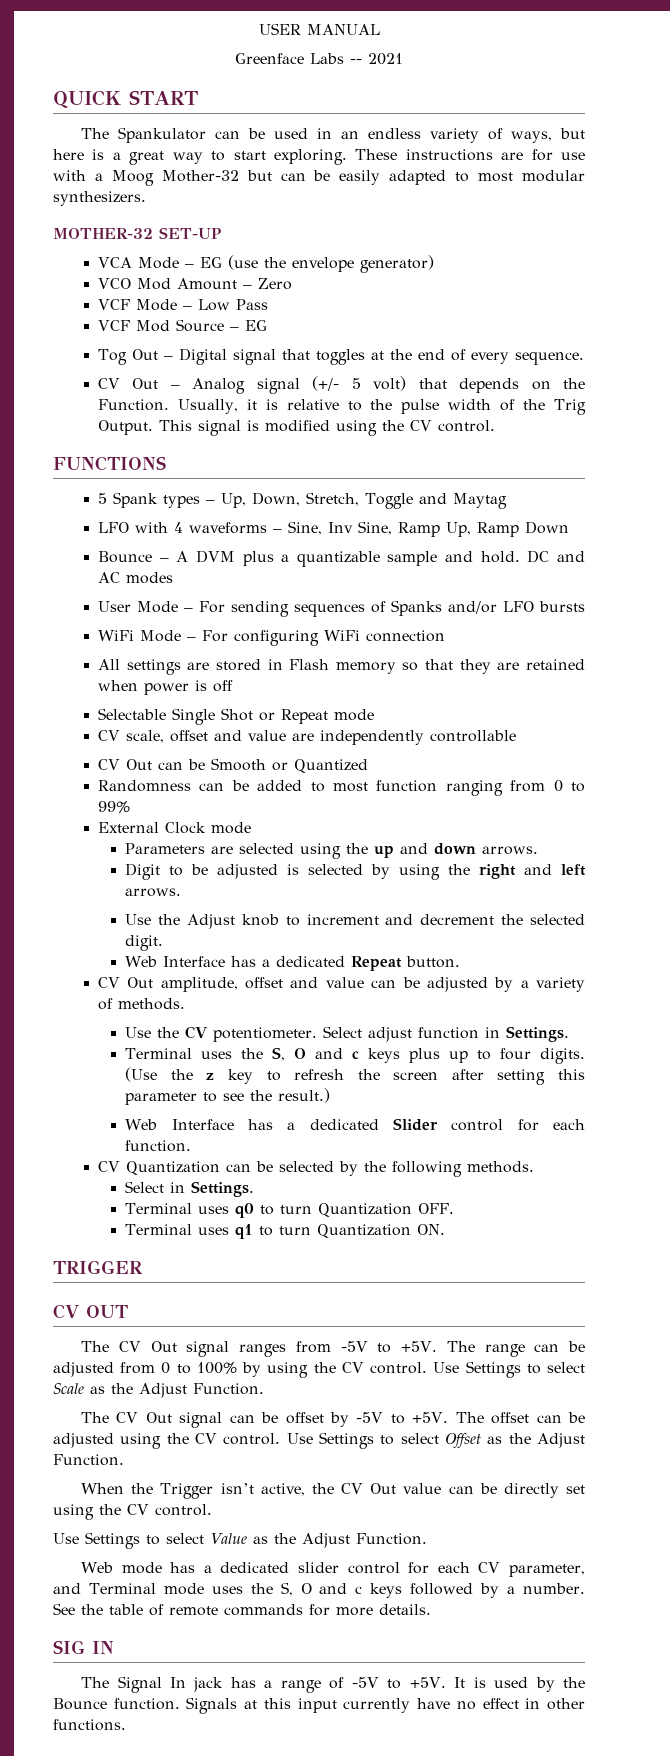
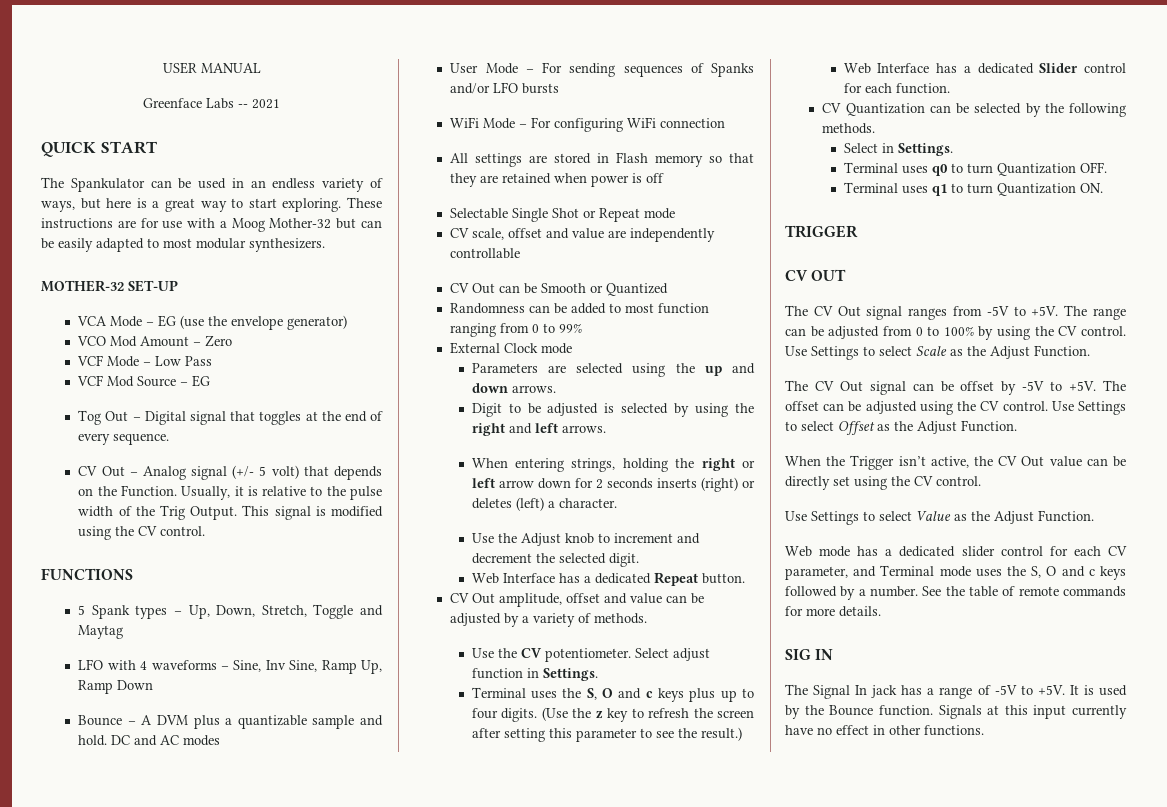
(182, 892) none -> [471,458,755,472] [471,477,755,492] [471,497,617,511] // When entering strings, holding the right or left arrow down for 2 seconds inserts (right) or deletes (left) a character.

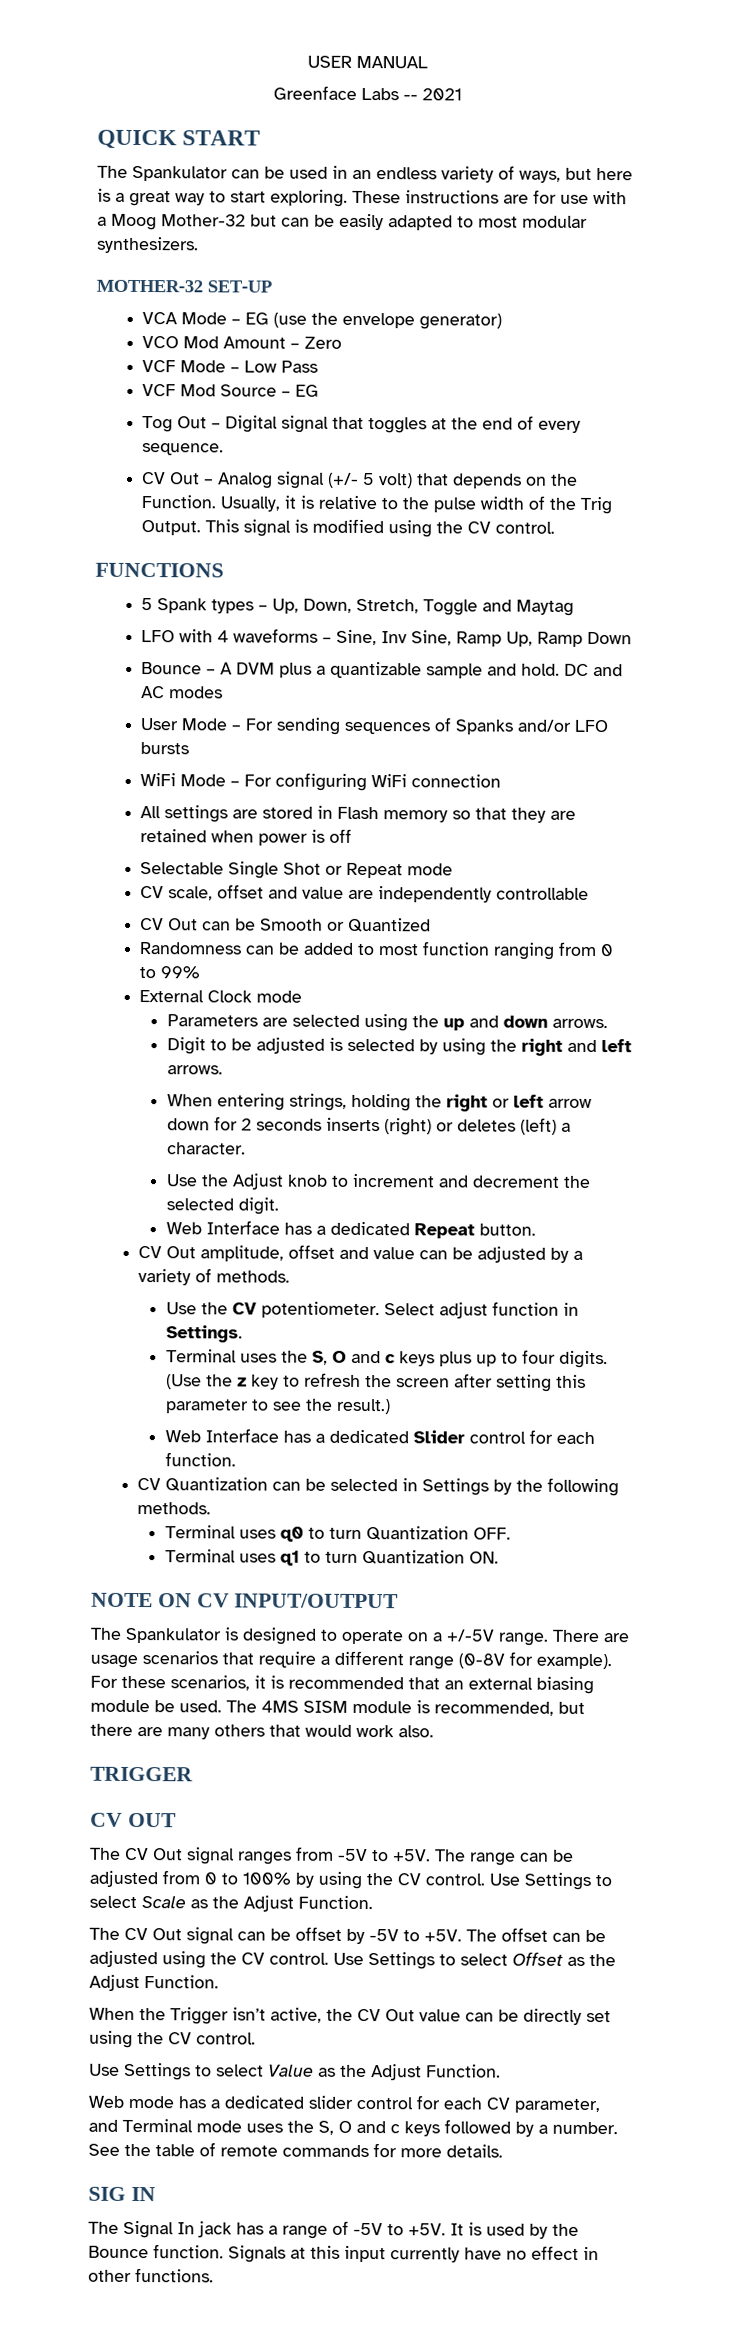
(1022, 108) none -> [402,1478,490,1496] in Settings
[843,143,953,156] // Select in Settings. -> (212, 1508) none
(1103, 188) none -> [91,1592,400,1609] [90,1627,630,1646] [90,1650,612,1670] [90,1675,594,1695] [90,1699,585,1716] [90,1723,434,1740] // NOTE ON CV INPUT/OUTPUT // The Spankulator is designed to operate on a +/-5V range. There are usage scenarios that require a different range (0-8V for example). For these scenarios, it is recommended that an external biasing module be used. The 4MS SISM module is recommended, but there are many others that would work also.

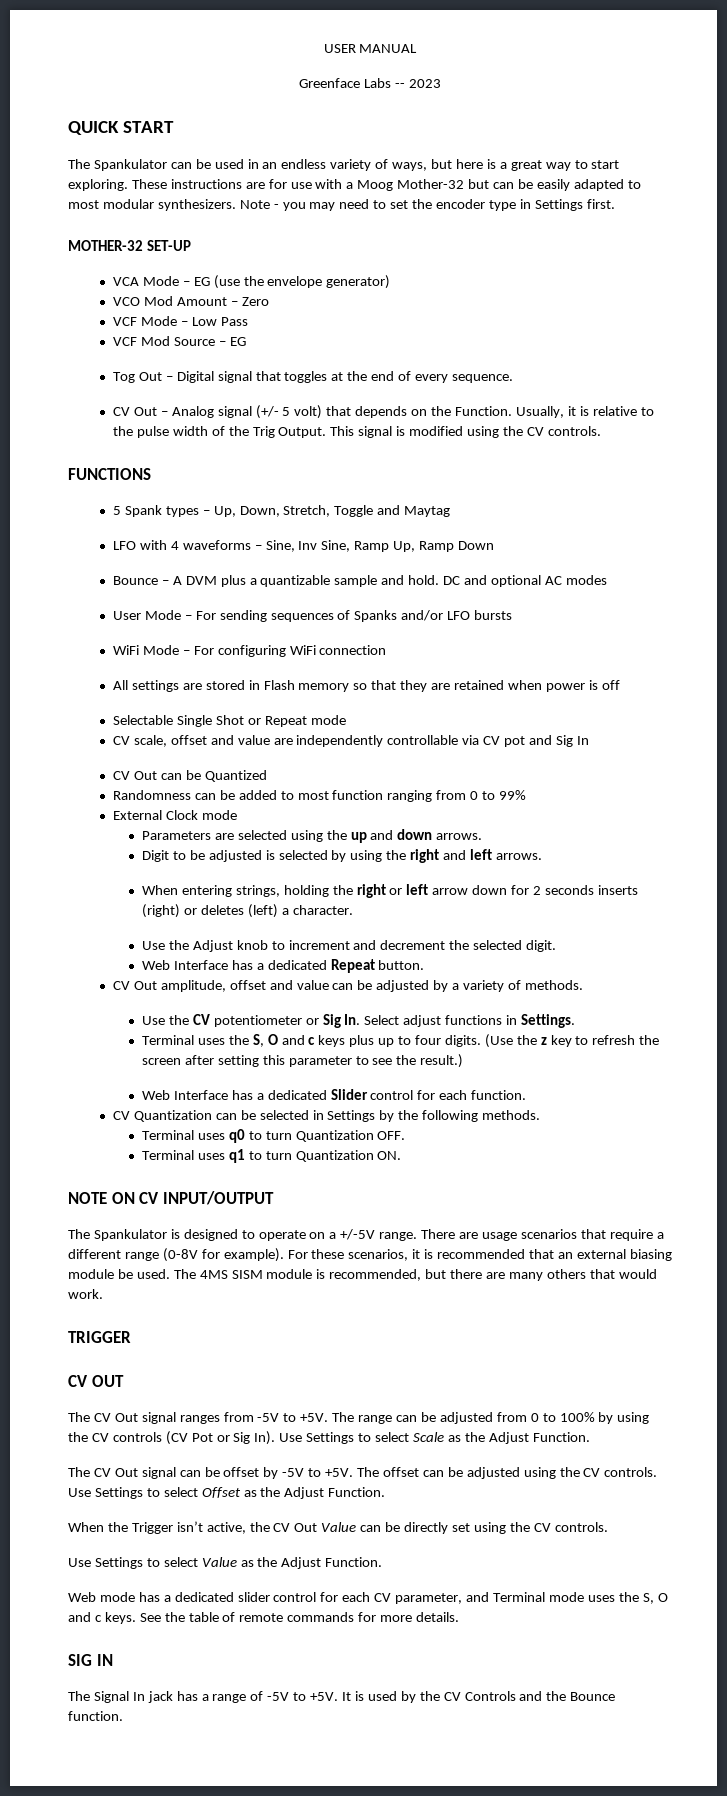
[422,88,462,101] 2021 -> [408,79,441,88] 2023
(199, 245) none -> [239,199,615,211] Note - you may need to set the encoder type in Settings first.
[495,521,556,534] control. -> [547,426,601,436] controls.
(624, 670) none -> [490,575,541,587] optional
(590, 893) none -> [462,735,589,747] via CV pot and Sig In
[260,918,346,931] Smooth or -> (201, 775) none
[260,1301,380,1319] potentiometer. -> [213,1014,361,1028] potentiometer or Sig In.
[491,1301,559,1316] function -> [445,1015,503,1025] functions
[356,1724,434,1738] work also. -> [68,1289,103,1299] work.
[425,1873,485,1886] control. -> [112,1431,276,1445] controls (CV Pot or Sig In).
[269,1952,329,1965] control. -> [604,1467,658,1477] controls.
[419,2009,461,2022] value -> [321,1522,357,1532] Value
[196,2032,256,2045] control. -> [554,1522,608,1532] controls.
[404,2119,618,2137] keys followed by a number. -> [104,1612,136,1624] keys.
[88,2244,599,2263] [88,2268,214,2283] Bounce function. Signals at this input currently have no effect in other functions. -> [443,1691,616,1701] [68,1711,123,1721] CV Controls and the Bounce function.

